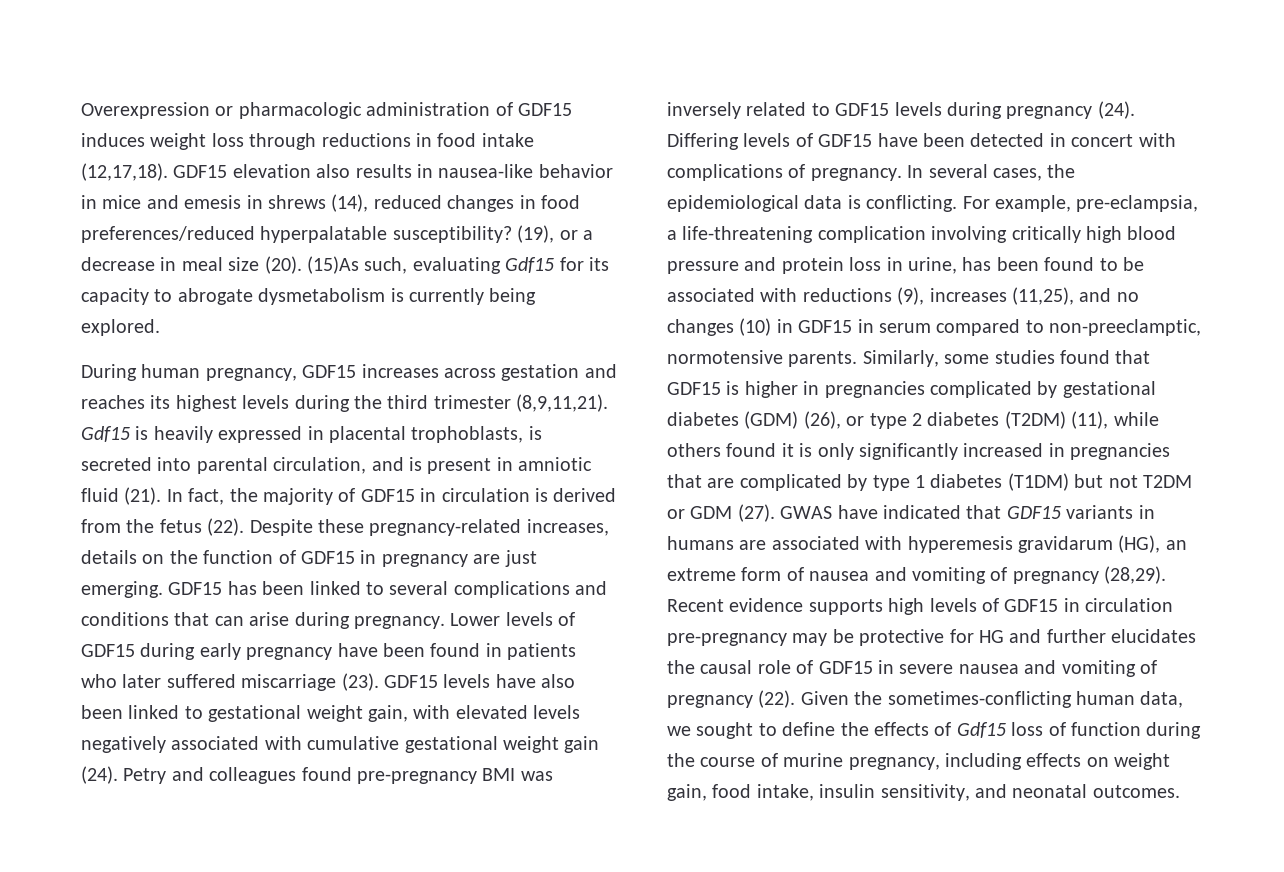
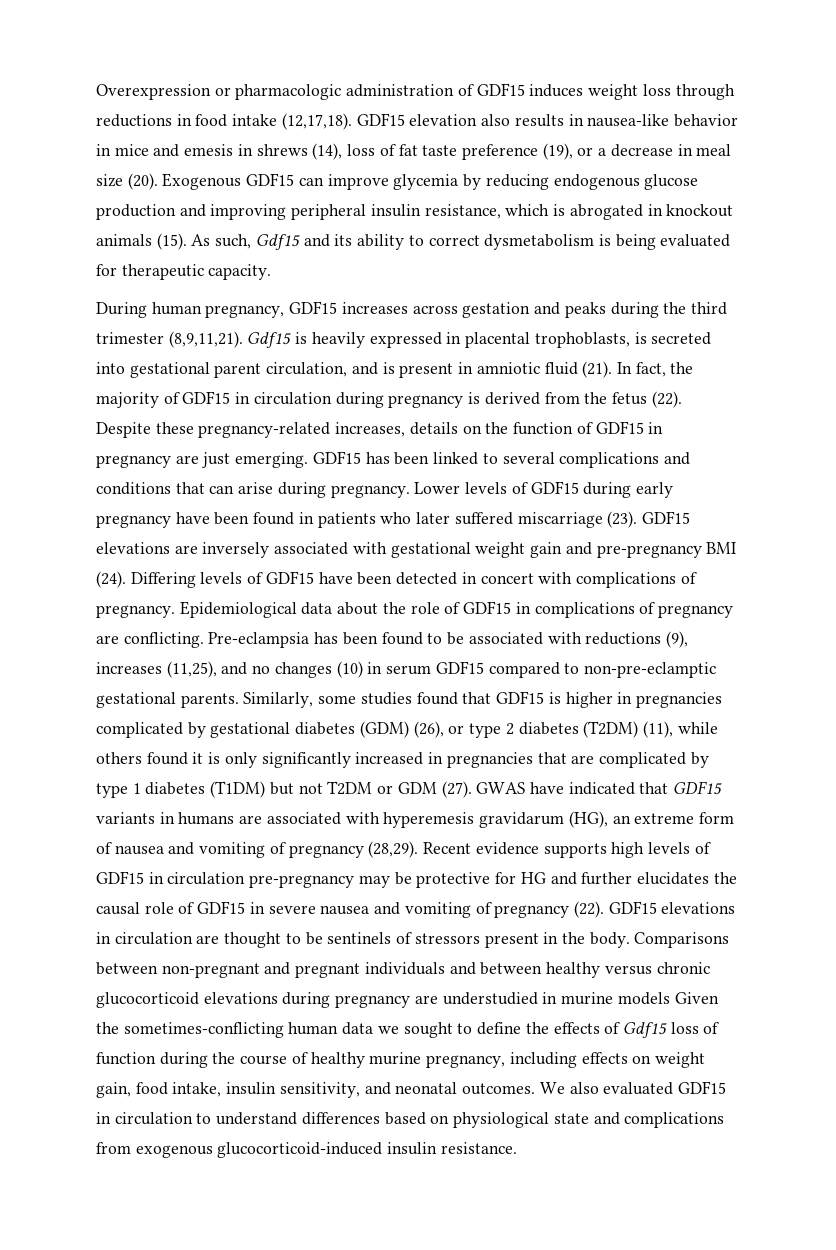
[373,195,580,212] [81,226,512,243] reduced changes in food preferences/reduced hyperpalatable susceptibility? -> [347,144,538,160] loss of fat taste preference
[307,256,609,274] [81,288,537,305] [81,319,160,336] (15)As such, evaluating Gdf15 for its capacity to abrogate dysmetabolism is currently being explored. -> [162,173,699,190] [96,204,734,220] [96,233,731,250] [96,264,272,280] Exogenous GDF15 can improve glycemia by reducing endogenous glucose production and improving peripheral insulin resistance, which is abrogated in knockout animals (15). As such, Gdf15 and its ability to correct dysmetabolism is being evaluated for therapeutic capacity.
[81,395,290,412] reaches its highest levels -> [564,302,606,318] peaks
[196,457,268,474] parental -> [129,362,262,378] gestational parent
(530, 495) none -> [335,392,464,408] during pregnancy
[443,674,576,688] [81,705,581,722] [81,736,400,753] levels have also been linked to gestational weight gain, with elevated levels negatively associated with cumulative -> [96,542,387,558] elevations are inversely associated with
[81,766,553,784] [667,102,1093,119] (24). Petry and colleagues found pre-pregnancy BMI was inversely related to GDF15 levels during pregnancy -> [565,542,737,558] and pre-pregnancy BMI
[907,164,1076,181] [667,195,1199,212] [667,226,1177,243] [667,257,957,274] In several cases, the epidemiological data is conflicting. For example, pre-eclampsia, a life-threatening complication involving critically high blood pressure and protein loss in urine, -> [179,601,733,618] [96,632,310,648] Epidemiological data about the role of GDF15 in complications of pregnancy are conflicting. Pre-eclampsia
[798,319,1202,336] [667,350,783,364] GDF15 in serum compared to non-preeclamptic, normotensive -> [386,661,716,678] [96,692,176,708] serum GDF15 compared to non-pre-eclamptic gestational
(796, 699) none -> [608,901,736,914] [96,932,730,948] [96,962,710,978] [96,992,670,1008] GDF15 elevations in circulation are thought to be sentinels of stressors present in the body. Comparisons between non-pregnant and pregnant individuals and between healthy versus chronic glucocorticoid elevations during pregnancy are understudied in murine models
[1140,691,1184,708] data, -> [342,1022,374,1035] data
(778, 760) none -> [310,1052,365,1068] healthy
(1180, 791) none -> [539,1081,726,1095] [96,1112,725,1128] [96,1142,517,1158] We also evaluated GDF15 in circulation to understand differences based on physiological state and complications from exogenous glucocorticoid-induced insulin resistance.

